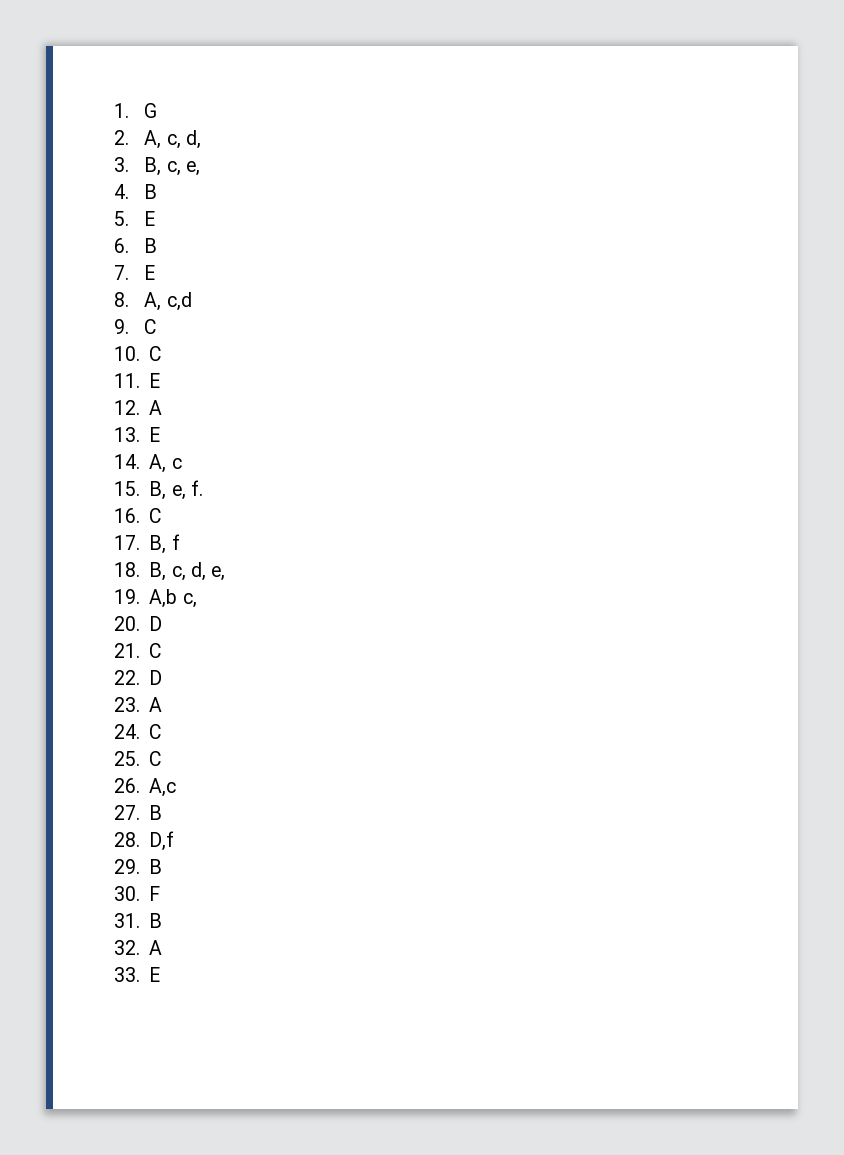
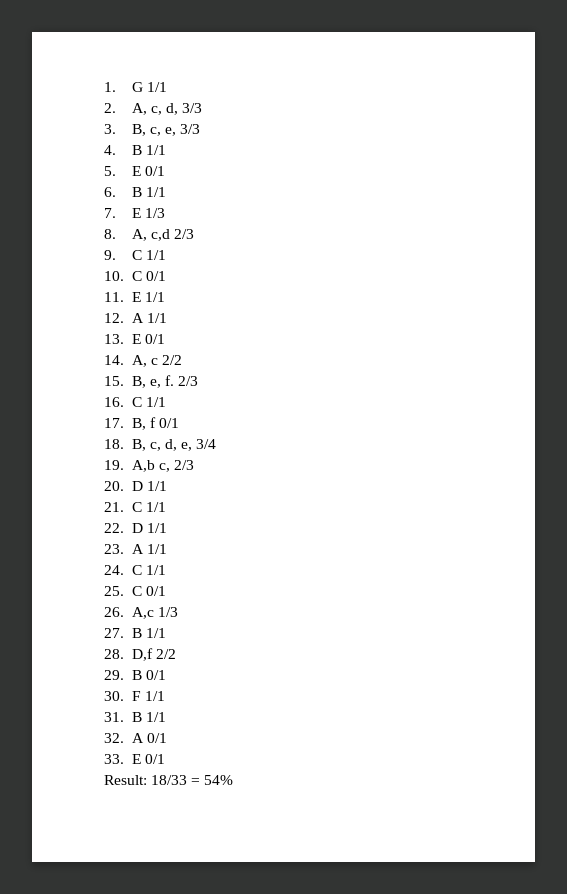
(158, 110) none -> [146,82,167,92] 1/1
(201, 139) none -> [182,103,203,113] 3/3
(200, 168) none -> [180,124,201,134] 3/3
(158, 191) none -> [145,145,166,155] 1/1
(156, 218) none -> [144,166,165,176] 0/1
(158, 245) none -> [145,187,166,197] 1/1
(156, 272) none -> [144,208,165,218] 1/3
(192, 301) none -> [174,229,195,239] 2/3
(157, 326) none -> [145,250,166,260] 1/1
(162, 353) none -> [145,271,166,281] 0/1
(161, 380) none -> [144,292,165,302] 1/1
(163, 407) none -> [146,313,167,323] 1/1
(161, 434) none -> [144,334,165,344] 0/1
(182, 463) none -> [162,355,183,365] 2/2
(204, 488) none -> [178,376,199,386] 2/3
(162, 515) none -> [145,397,166,407] 1/1
(180, 542) none -> [159,418,180,428] 0/1
(226, 573) none -> [196,439,217,449] 3/4
(197, 600) none -> [174,460,195,470] 2/3
(163, 623) none -> [146,481,167,491] 1/1
(162, 650) none -> [145,502,166,512] 1/1
(163, 677) none -> [146,523,167,533] 1/1
(163, 704) none -> [146,544,167,554] 1/1
(162, 731) none -> [145,565,166,575] 1/1
(162, 758) none -> [145,586,166,596] 0/1
(177, 787) none -> [157,607,178,617] 1/3
(163, 812) none -> [145,628,166,638] 1/1
(175, 841) none -> [155,649,176,659] 2/2
(163, 866) none -> [145,670,166,680] 0/1
(161, 893) none -> [144,691,165,701] 1/1
(163, 920) none -> [145,712,166,722] 1/1
(163, 947) none -> [146,733,167,743] 0/1
(161, 974) none -> [144,754,165,764] [103,775,234,785] 0/1 // Result: 18/33 = 54%

